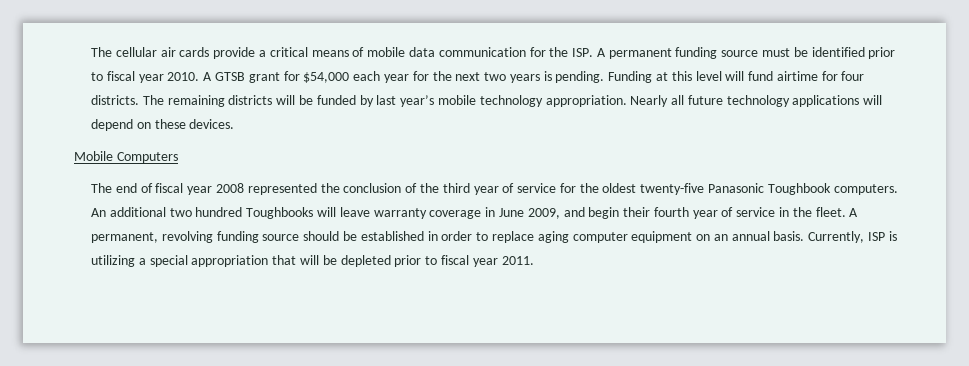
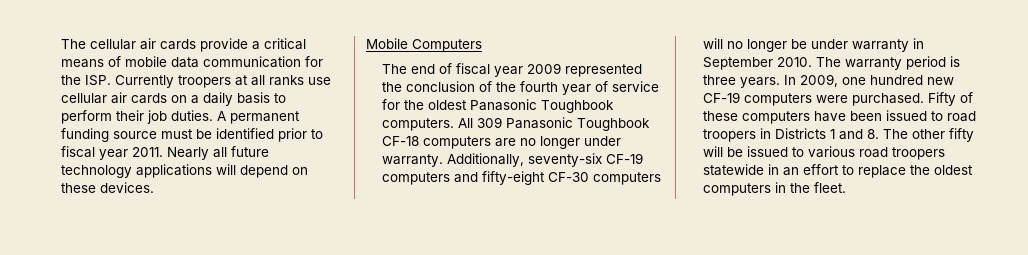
(594, 52) none -> [115,75,332,88] [61,92,287,106] [61,110,214,124] Currently troopers at all ranks use cellular air cards on a daily basis to perform their job duties.
[167,71,865,83] [91,95,627,107] 2010. A GTSB grant for $54,000 each year for the next two years is pending. Funding at this level will fund airtime for four districts. The remaining districts will be funded by last year’s mobile technology appropriation. -> [132,147,164,157] 2011.
[216,183,245,193] 2008 -> [527,63,562,74] 2009
[442,183,470,193] third -> [520,81,559,92] fourth
[640,183,705,195] twenty-five -> (468, 105) none
[91,207,859,219] [91,231,897,243] [91,255,534,267] An additional two hundred Toughbooks will leave warranty coverage in June 2009, and begin their fourth year of service in the fleet. A permanent, revolving funding source should be established in order to replace aging computer equipment on an annual basis. Currently, ISP is utilizing a special appropriation that will be depleted prior to fiscal year 2011. -> [458,117,651,131] [382,136,622,149] [382,153,644,167] [382,171,662,185] [703,38,925,52] [703,56,961,70] [703,74,955,88] [703,92,974,106] [703,110,977,124] [703,128,975,142] [703,146,946,160] [703,164,974,178] [703,182,847,196] All 309 Panasonic Toughbook CF-18 computers are no longer under warranty. Additionally, seventy-six CF-19 computers and fifty-eight CF-30 computers will no longer be under warranty in September 2010. The warranty period is three years. In 2009, one hundred new CF-19 computers were purchased. Fifty of these computers have been issued to road troopers in Districts 1 and 8. The other fifty will be issued to various road troopers statewide in an effort to replace the oldest computers in the fleet.

